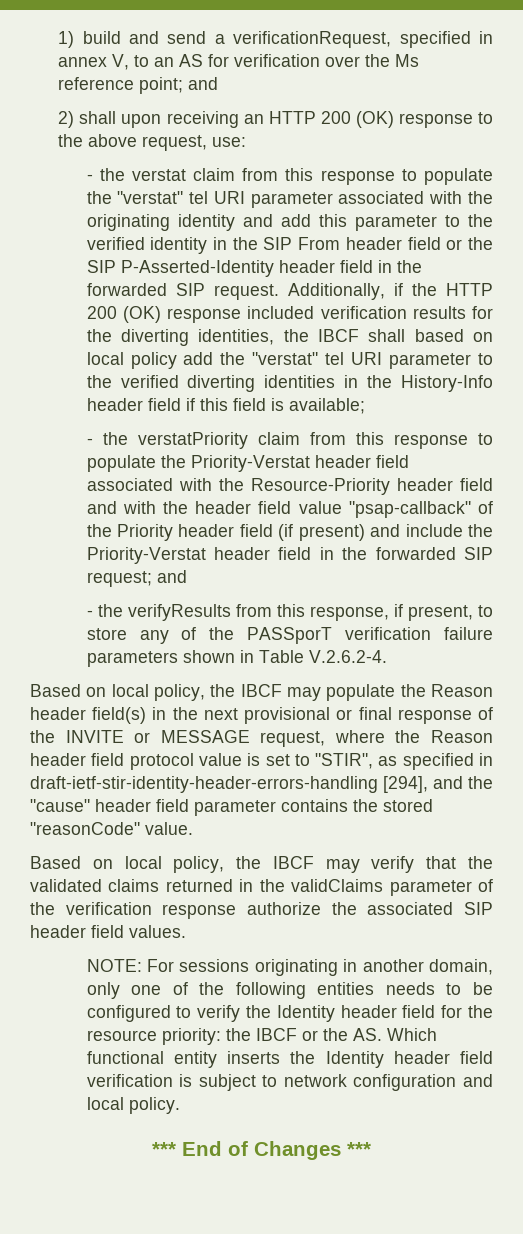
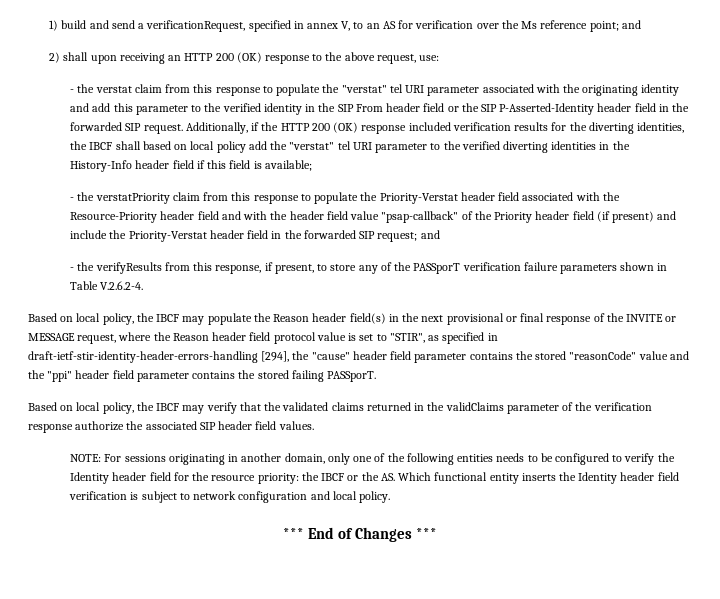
[433,776,463,789] and -> (290, 356) none
[145,822,193,835] value. -> [638,351,689,360] [28,370,377,382] value and the "ppi" header field parameter contains the stored failing PASSporT.

